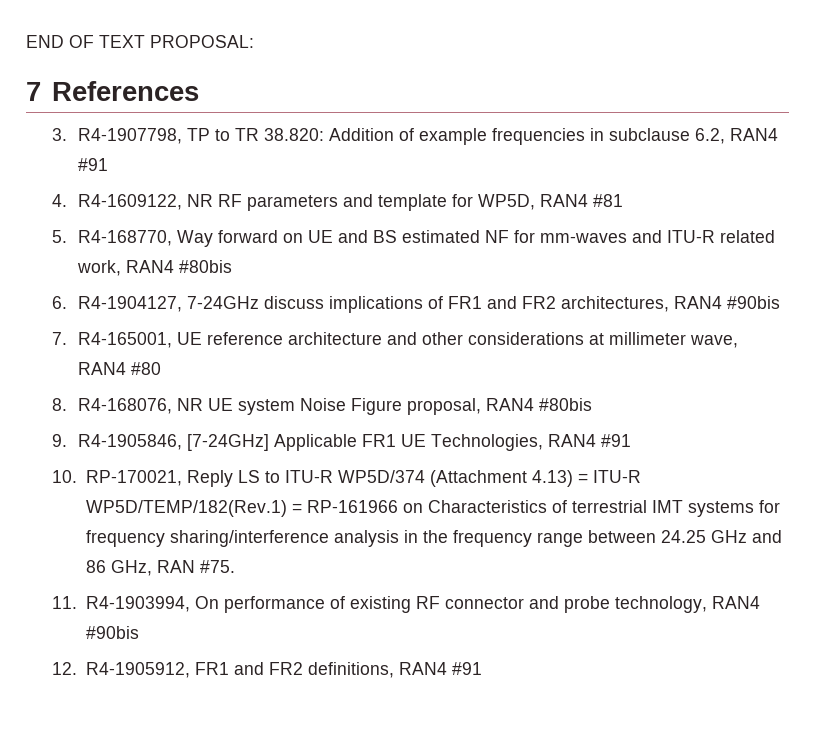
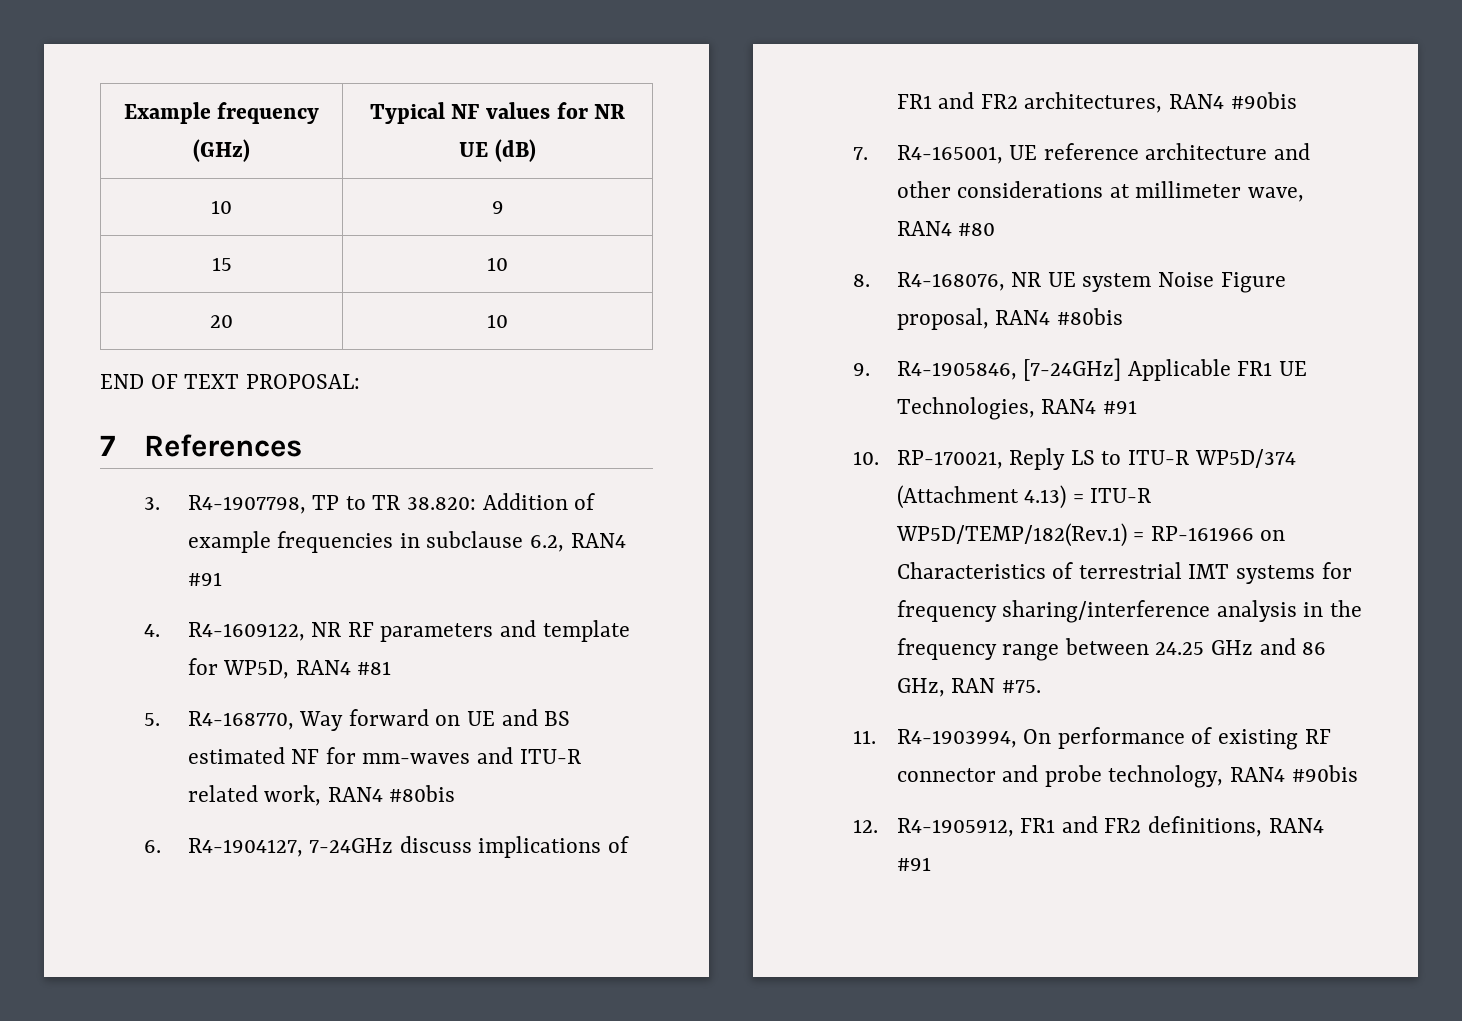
(26, 41) none -> [123,102,320,124] [193,139,250,162] [369,102,626,124] [459,139,536,162] [211,200,232,214] [491,201,504,214] [211,257,232,271] [486,257,508,271] [210,315,233,328] [486,314,508,328] Example frequency (GHz) | Typical NF values for NR UE (dB) // 10 | 9 // 15 | 10 // 20 | 10 //

